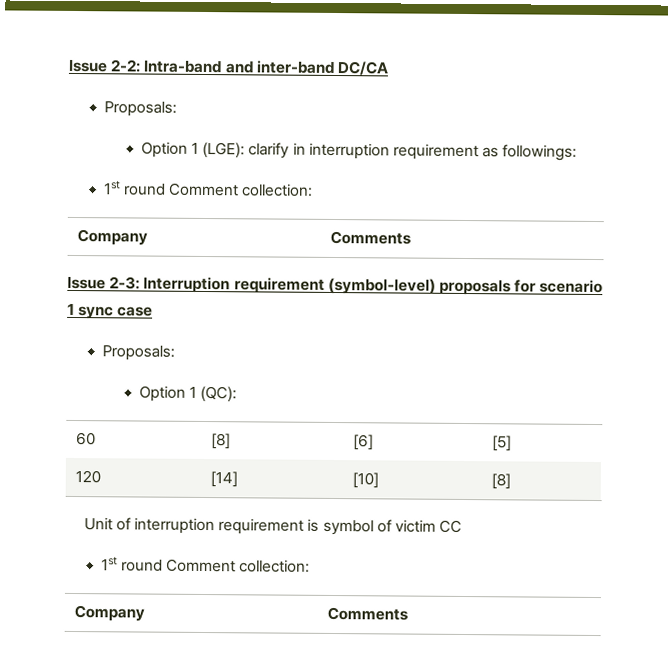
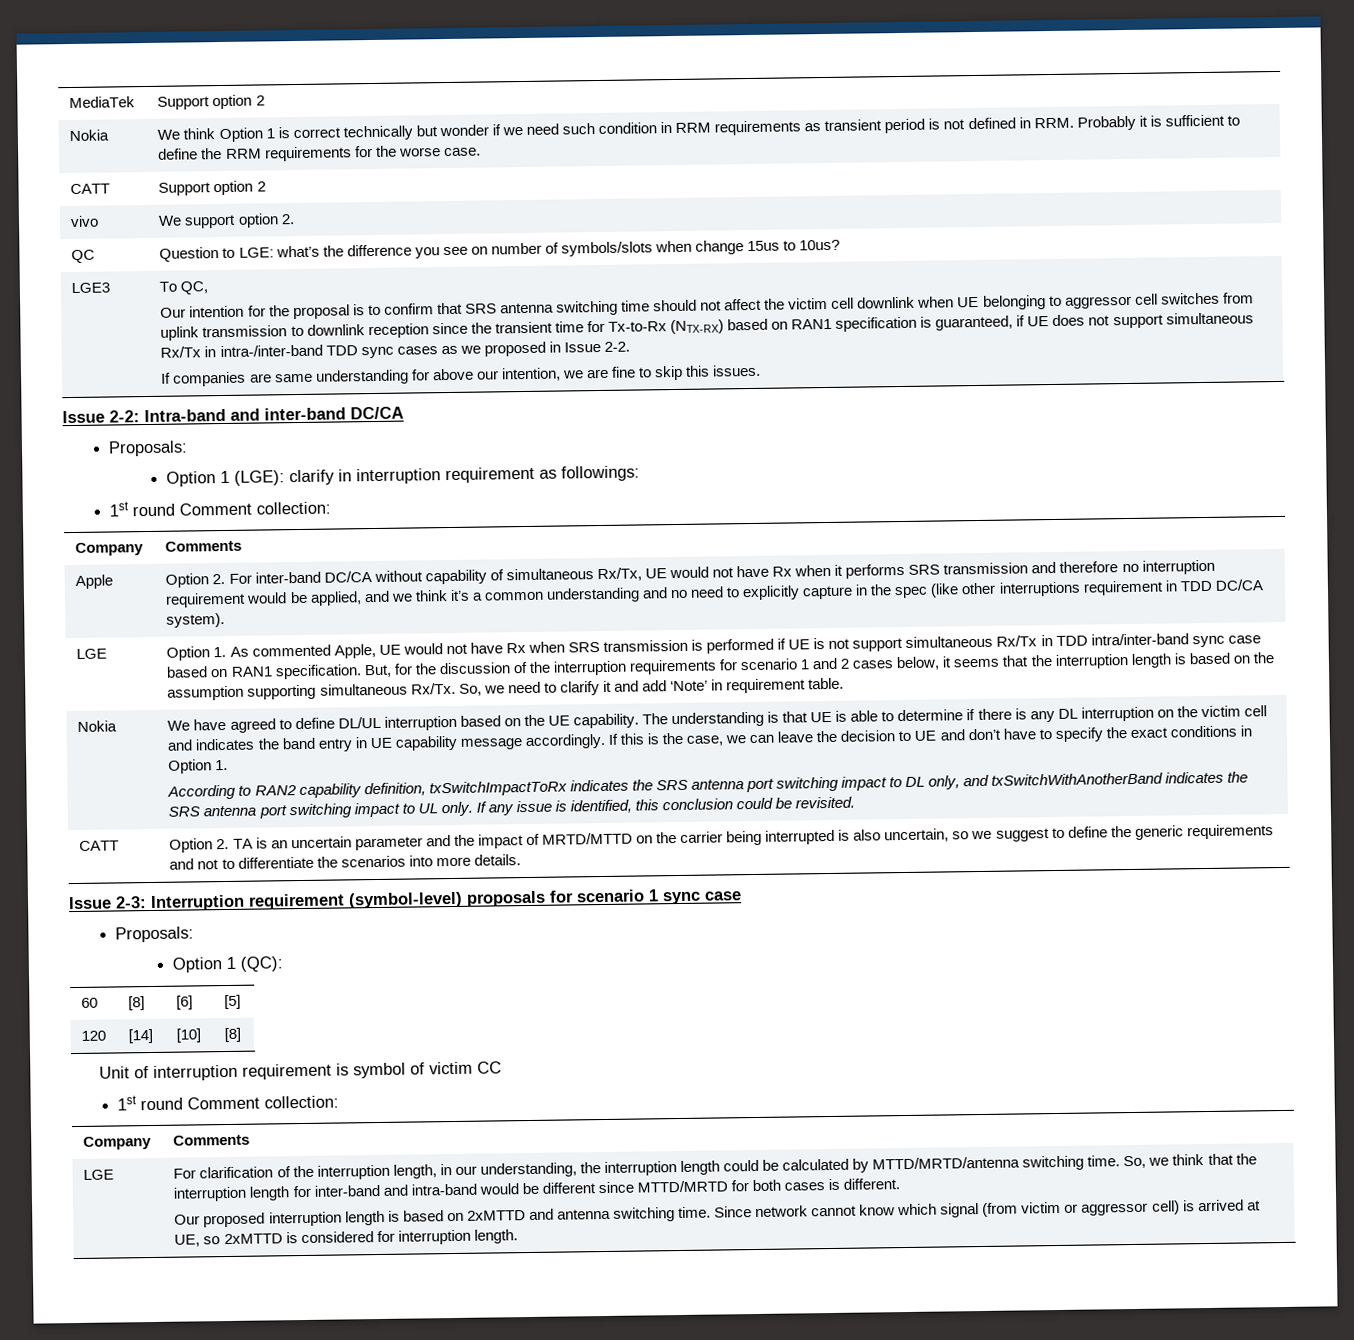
(68, 66) none -> [69,96,136,109] [157,94,265,110] [69,129,110,142] [157,114,1240,143] [158,145,481,162] [70,183,111,195] [158,180,266,196] [70,215,100,227] [158,213,295,229] [71,249,96,263] [159,239,841,262] [71,282,111,293] [159,281,209,295] [160,292,1254,320] [160,312,1254,341] [160,341,630,359] [161,364,762,387] MediaTek | Support option 2 // Nokia | We think Option 1 is correct technically but wonder if we need such condition in RRM requirements as transient period is not defined in RRM. Probably it is sufficient to define the RRM requirements for the worse case. // CATT | Support option 2 // vivo | We support option 2. // QC | Question to LGE: what’s the difference you see on number of symbols/slots when change 15us to 10us? // LGE3 | To QC, // Our intention for the proposal is to confirm that SRS antenna switching time should not affect the victim cell downlink when UE belonging to aggressor cell switches from uplink transmission to downlink reception since the transient time for Tx-to-Rx (NTX-RX) based on RAN1 specification is guaranteed, if UE does not support simultaneous Rx/Tx in intra-/inter-band TDD sync cases as we proposed in Issue 2-2. // If companies are same understanding for above our intention, we are fine to skip this issues. //
(411, 237) none -> [75,574,114,589] [165,559,1215,588] [165,579,1263,608] [166,612,226,628] [76,648,108,659] [166,633,1261,661] [166,652,1274,680] [167,677,845,701] [77,720,118,732] [167,705,1267,733] [167,725,1252,752] [168,759,229,774] [167,771,1249,800] [168,796,856,819] [79,840,120,851] [169,824,1274,853] [169,854,521,870] // Apple | Option 2. For inter-band DC/CA without capability of simultaneous Rx/Tx, UE would not have Rx when it performs SRS transmission and therefore no interruption requirement would be applied, and we think it’s a common understanding and no need to explicitly capture in the spec (like other interruptions requirement in TDD DC/CA system). // LGE | Option 1. As commented Apple, UE would not have Rx when SRS transmission is performed if UE is not support simultaneous Rx/Tx in TDD intra/inter-band sync case based on RAN1 specification. But, for the discussion of the interruption requirements for scenario 1 and 2 cases below, it seems that the interruption length is based on the assumption supporting simultaneous Rx/Tx. So, we need to clarify it and add ‘Note’ in requirement table. // Nokia | We have agreed to define DL/UL interruption based on the UE capability. The understanding is that UE is able to determine if there is any DL interruption on the victim cell and indicates the band entry in UE capability message accordingly. If this is the case, we can leave the decision to UE and don’t have to specify the exact conditions in Option 1. // According to RAN2 capability definition, txSwitchImpactToRx indicates the SRS antenna port switching impact to DL only, and txSwitchWithAnotherBand indicates the SRS antenna port switching impact to UL only. If any issue is identified, this conclusion could be revisited. // CATT | Option 2. TA is an uncertain parameter and the impact of MRTD/MTTD on the carrier being interrupted is also uncertain, so we suggest to define the generic requirements and not to differentiate the scenarios into more details.
(408, 613) none -> [83,1169,115,1180] [173,1153,1257,1180] [173,1178,901,1202] [174,1199,1261,1228] [174,1229,518,1247] // LGE | For clarification of the interruption length, in our understanding, the interruption length could be calculated by MTTD/MRTD/antenna switching time. So, we think that the interruption length for inter-band and intra-band would be different since MTTD/MRTD for both cases is different. // Our proposed interruption length is based on 2xMTTD and antenna switching time. Since network cannot know which signal (from victim or aggressor cell) is arrived at UE, so 2xMTTD is considered for interruption length.

